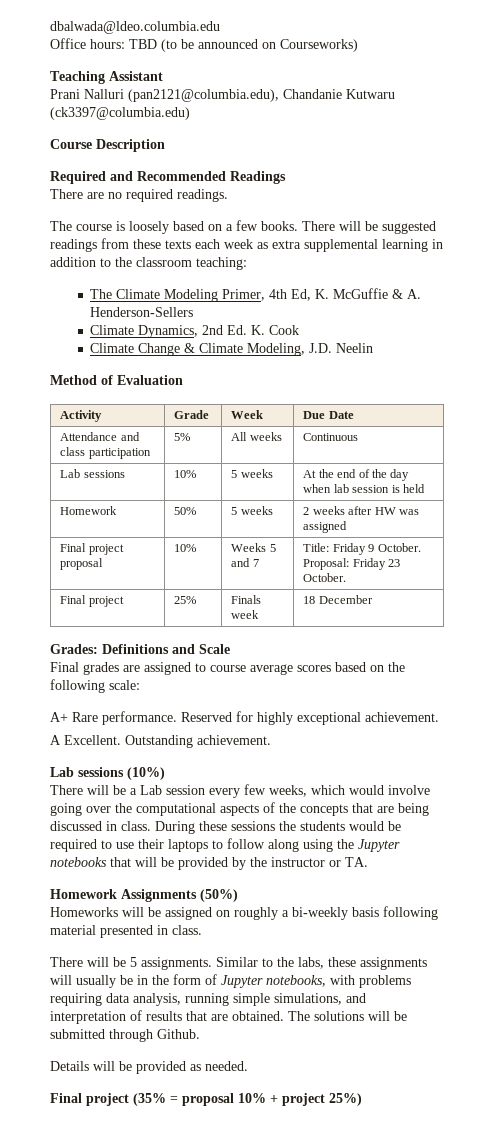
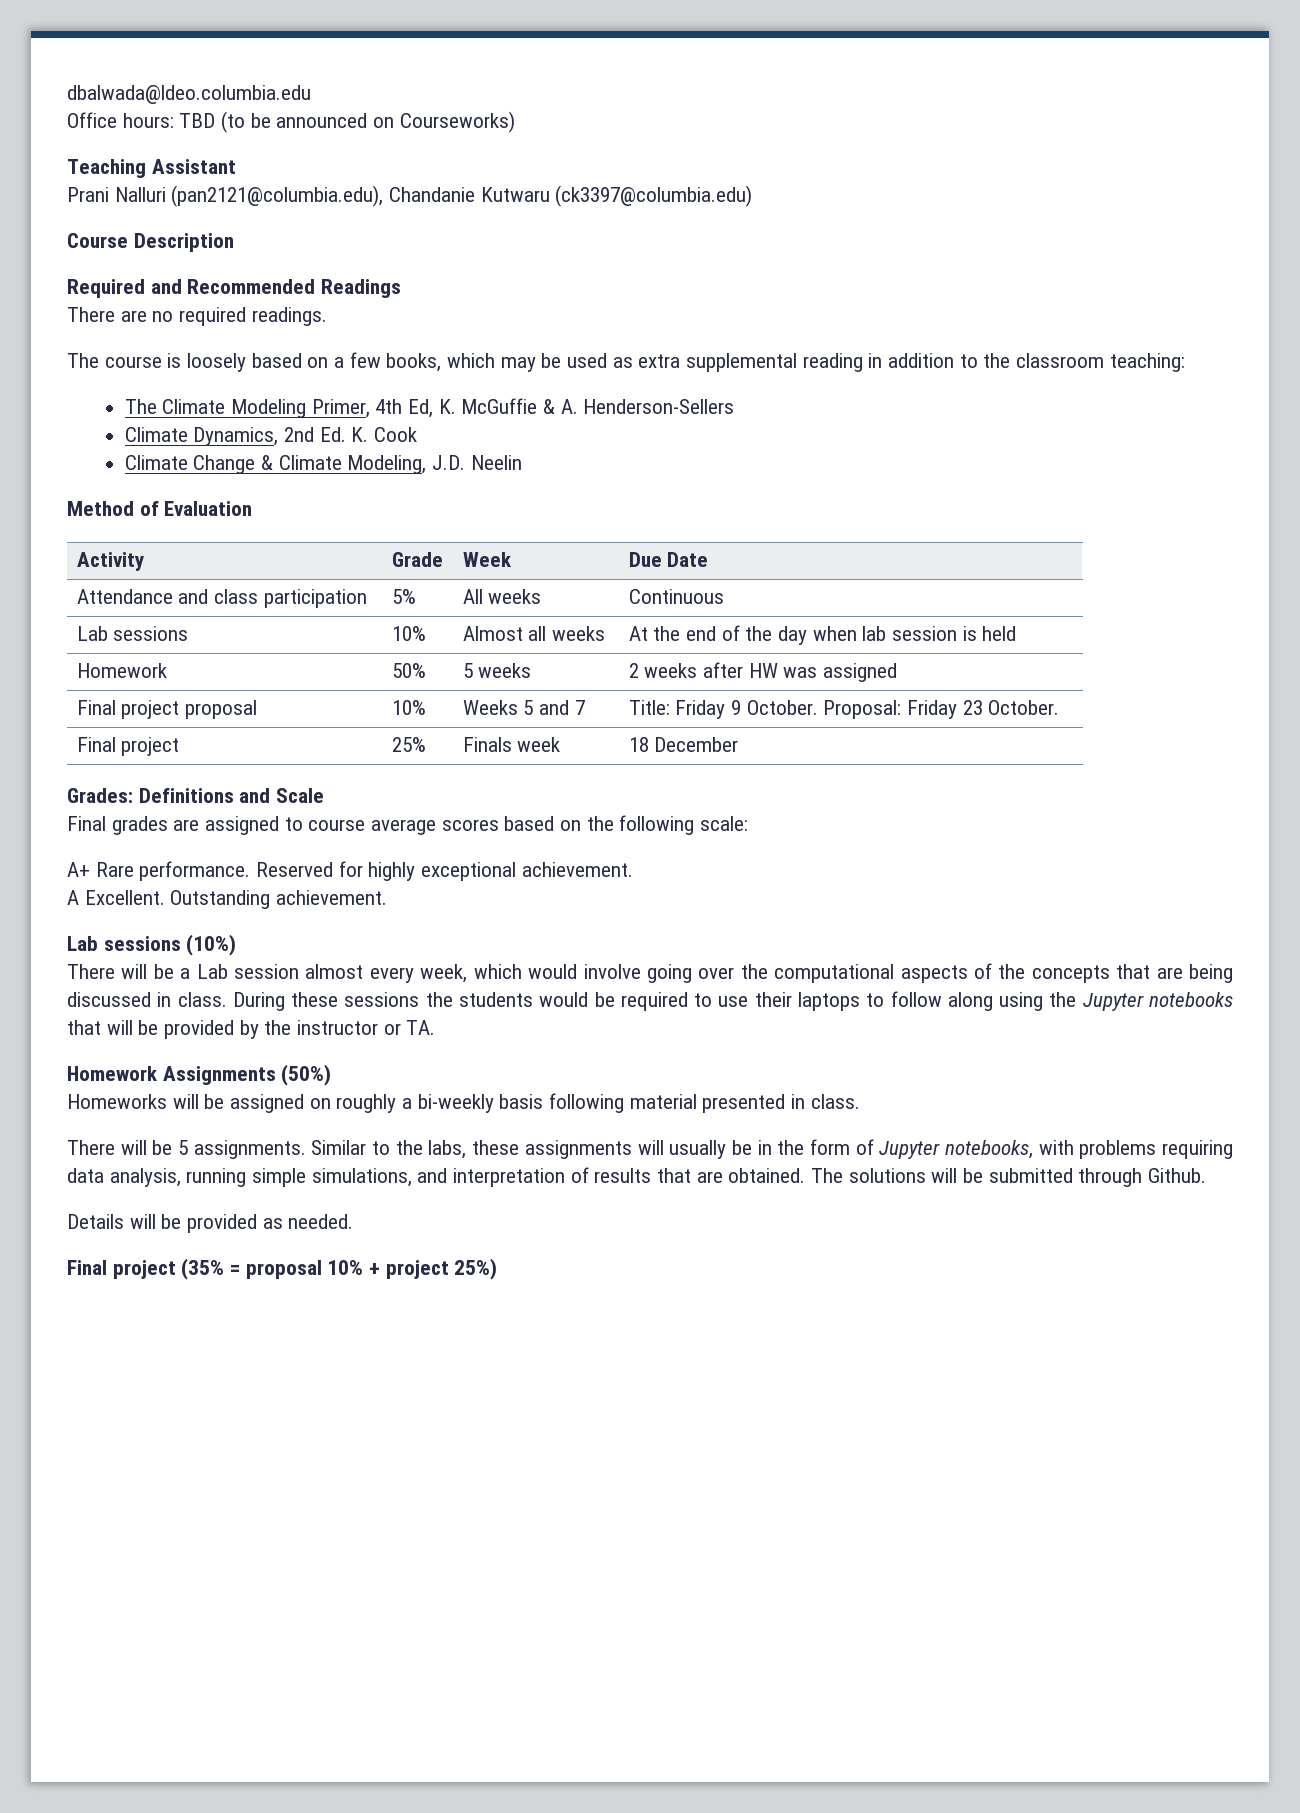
[261,221,436,234] [50,238,253,252] books. There will be suggested readings from these texts each week -> [386,353,608,372] books, which may be used
[382,239,428,252] learning -> [802,353,863,372] reading
[231,470,238,478] 5 -> [462,626,547,641] Almost all
[209,784,307,798] every few weeks, -> [305,964,468,983] almost every week,

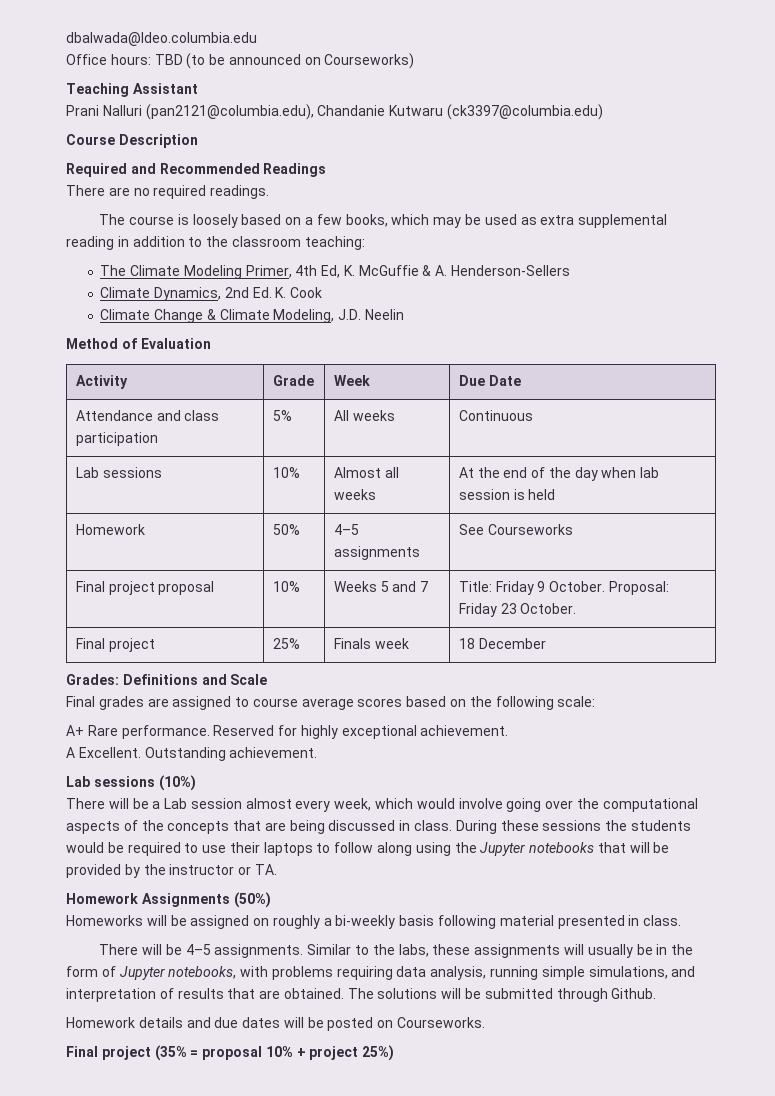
[462,663,532,678] [628,662,897,682] 5 weeks | 2 weeks after HW was assigned -> [333,524,359,535] [333,546,420,560] [458,524,573,535] 4–5 assignments | See Courseworks
[178,1140,189,1155] 5 -> [185,944,211,955] 4–5
[67,1214,354,1233] Details will be provided as needed. -> [66,1017,486,1031] Homework details and due dates will be posted on Courseworks.

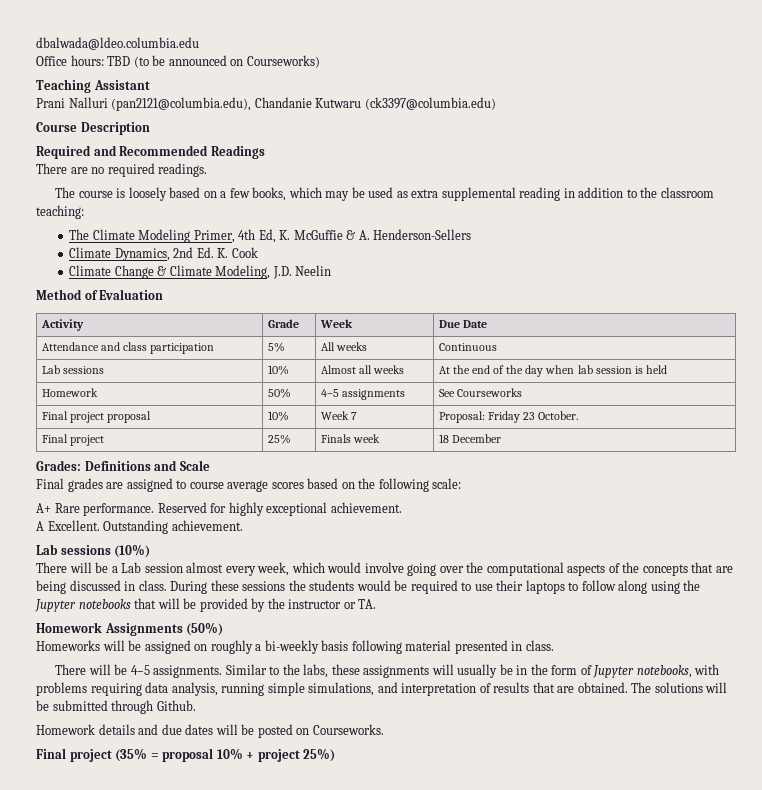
[333,581,429,592] [458,581,606,595] Weeks 5 and 7 | Title: Friday 9 October. -> [320,411,357,420] Week 7 |

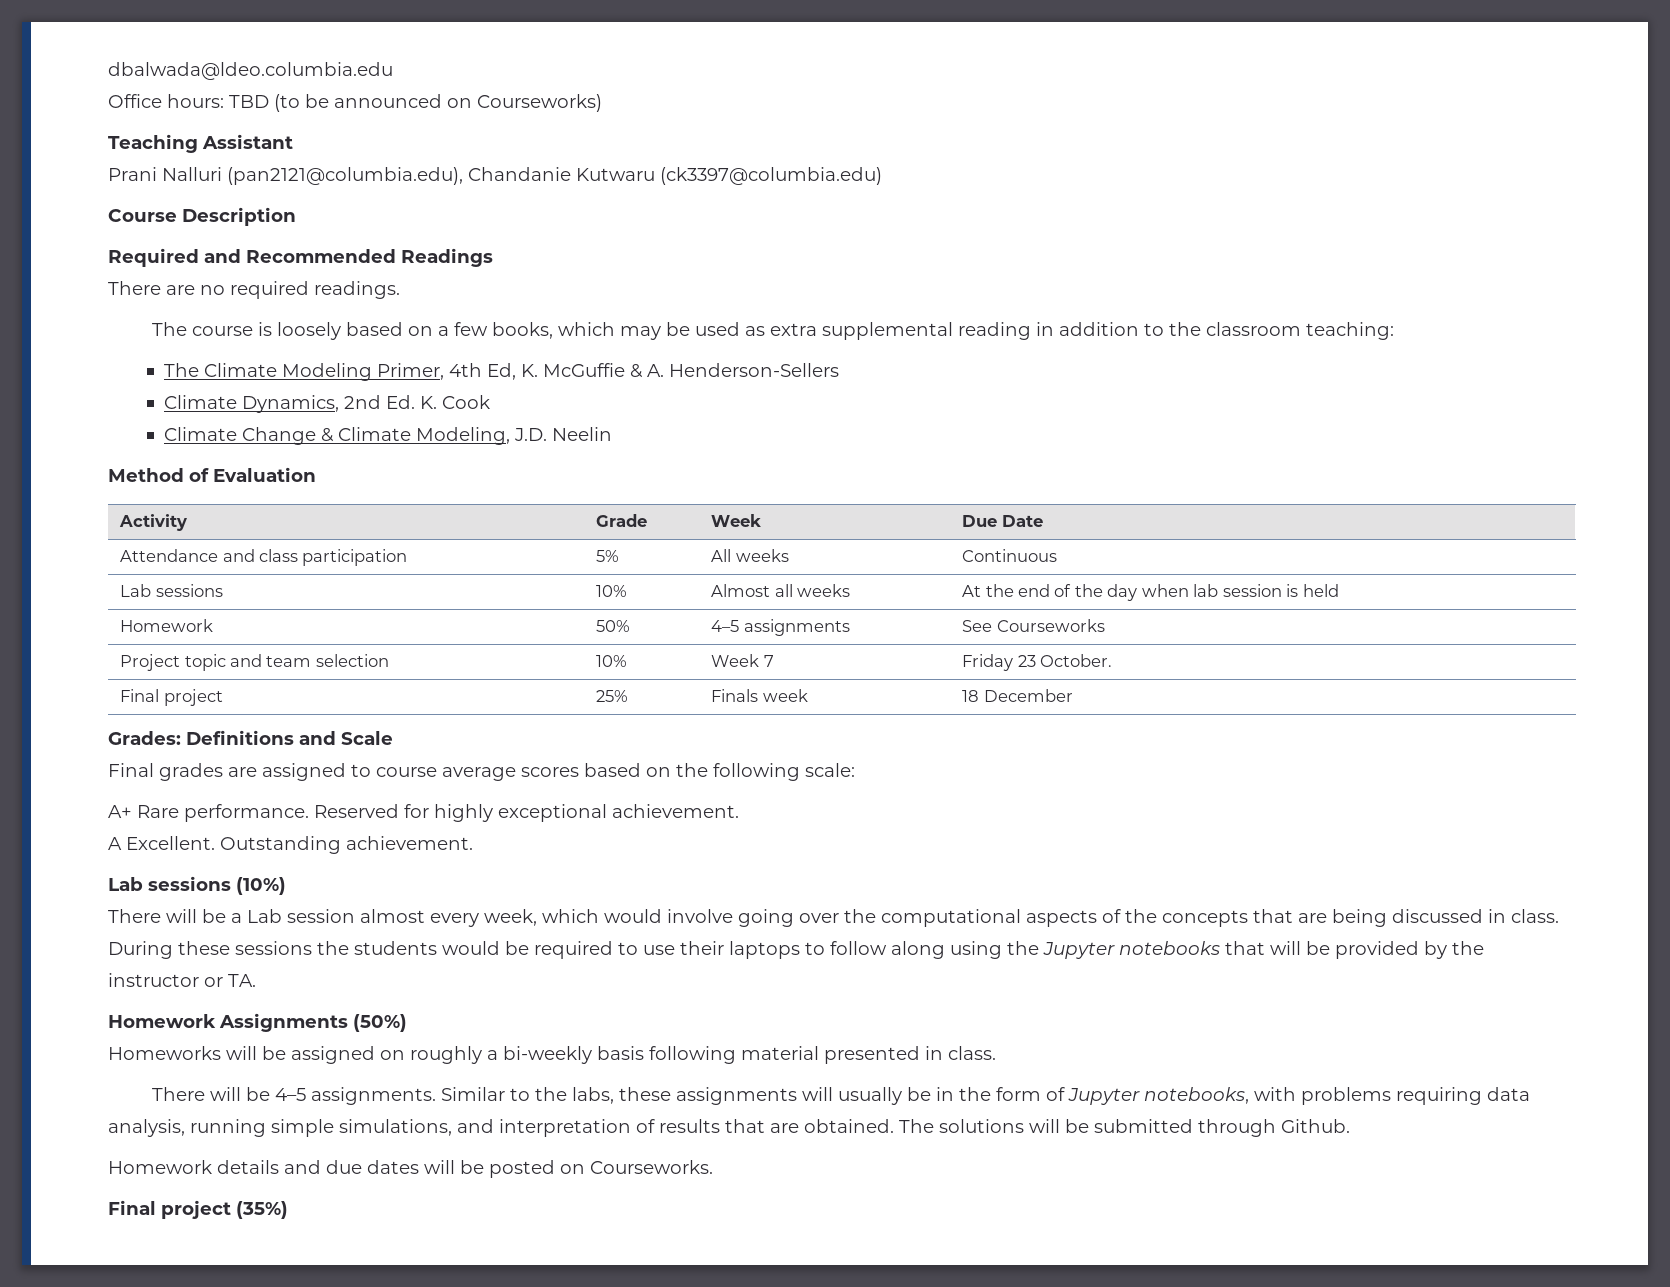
[41,411,152,423] Final project proposal -> [120,654,389,671] Project topic and team selection
[438,411,485,423] Proposal: -> (774, 661) none
[115,748,336,762] (35% = proposal 10% + project 25%) -> [236,1201,288,1219] (35%)

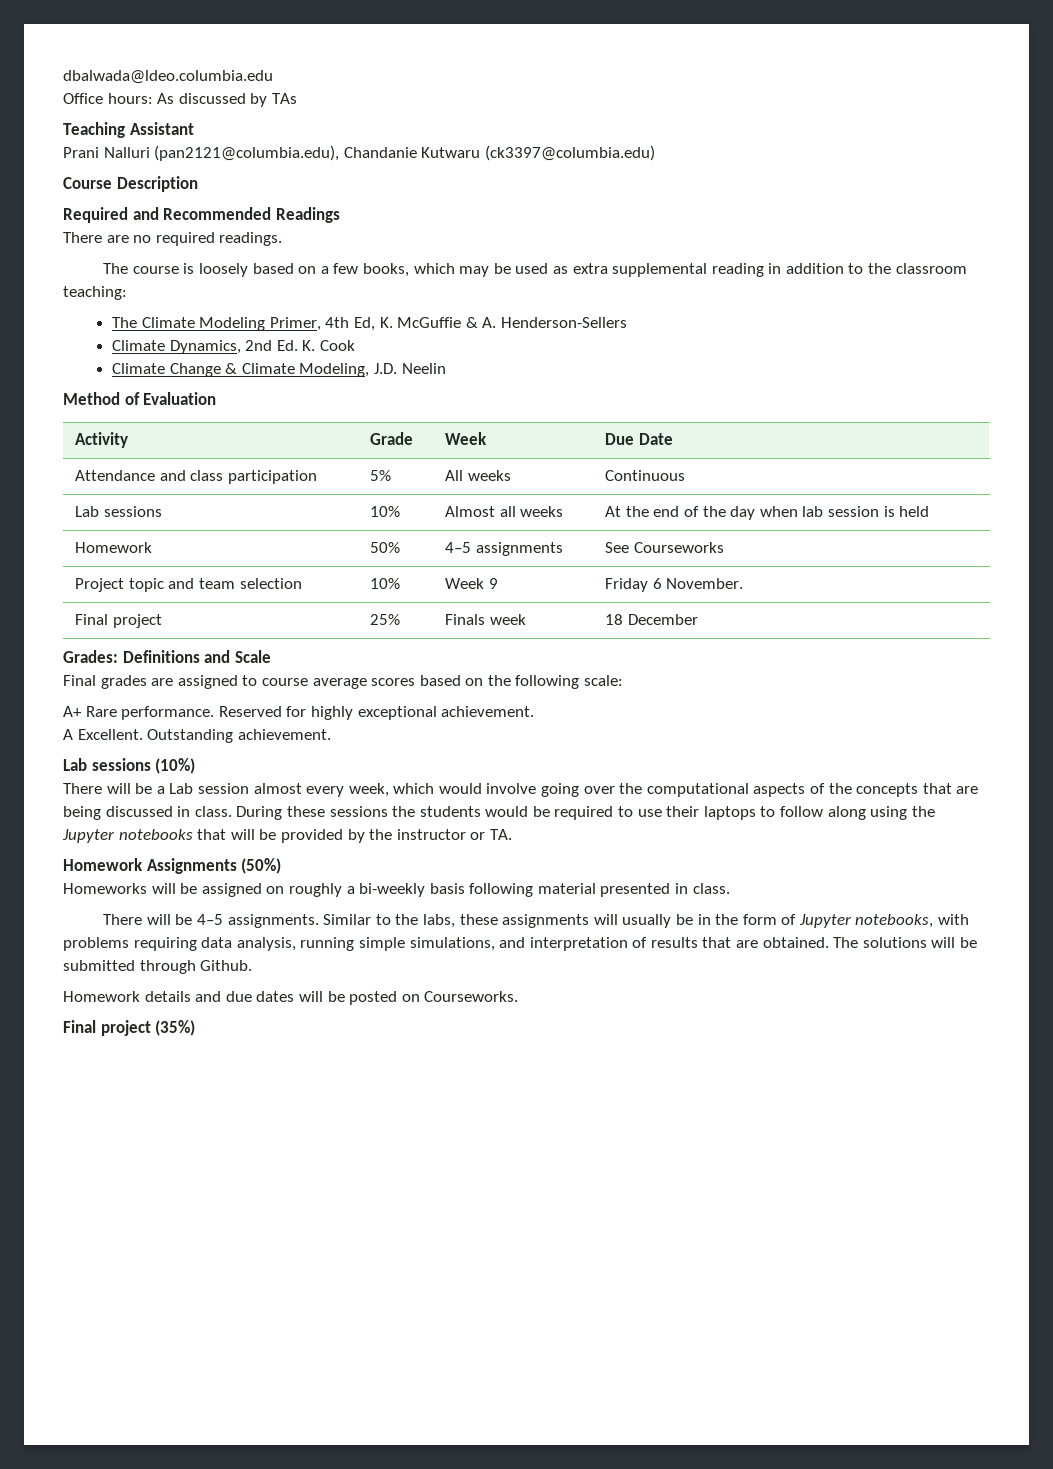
[229,94,602,112] TBD (to be announced on Courseworks) -> [157,93,297,107] As discussed by TAs
[763,655,774,667] 7 -> [488,578,498,589] 9
[1017,654,1112,667] 23 October. -> [652,578,744,589] 6 November.

